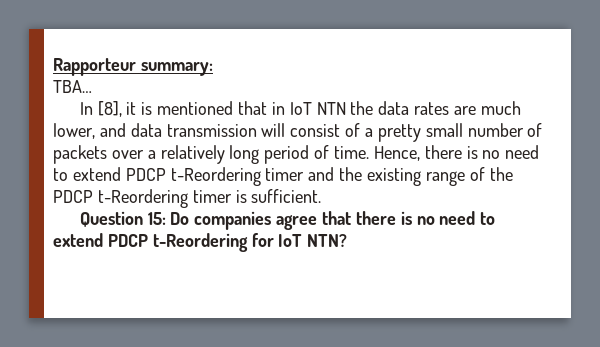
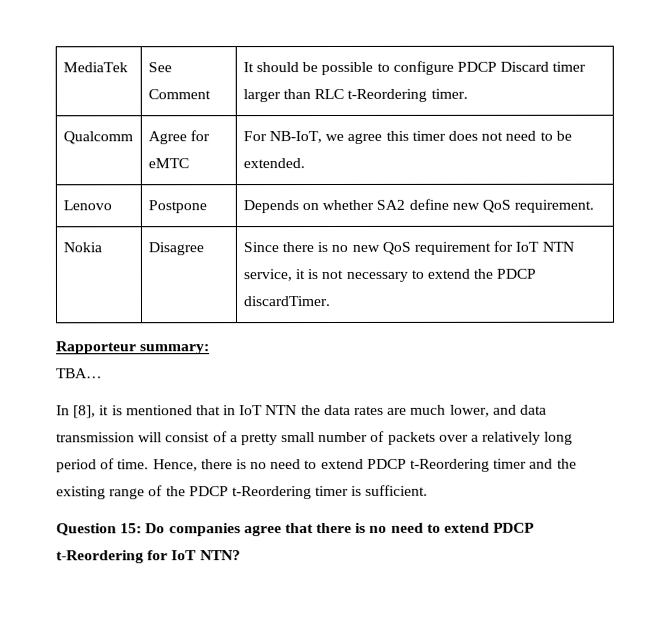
(53, 67) none -> [62,62,128,73] [147,62,172,73] [147,89,211,100] [242,60,587,76] [242,88,468,103] [62,131,133,145] [147,130,211,145] [147,158,189,169] [242,130,572,144] [242,158,305,169] [62,200,112,211] [147,200,207,214] [242,198,595,214] [62,242,102,253] [147,242,204,256] [242,240,574,255] [242,268,537,282] [242,296,330,307] MediaTek | See Comment | It should be possible to configure PDCP Discard timer larger than RLC t-Reordering timer. // Qualcomm | Agree for eMTC | For NB-IoT, we agree this timer does not need to be extended. // Lenovo | Postpone | Depends on whether SA2 define new QoS requirement. // Nokia | Disagree | Since there is no new QoS requirement for IoT NTN service, it is not necessary to extend the PDCP discardTimer. //

